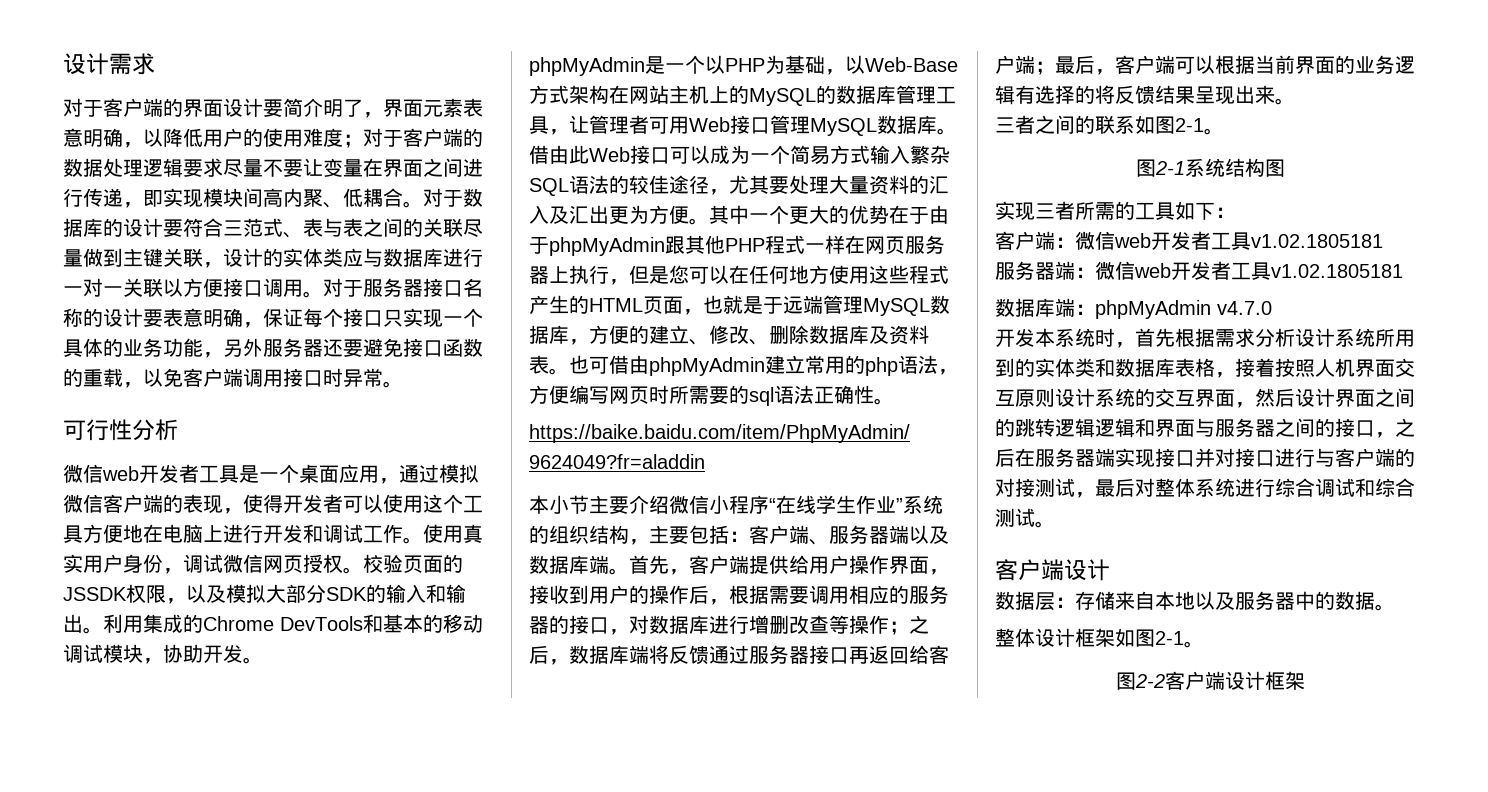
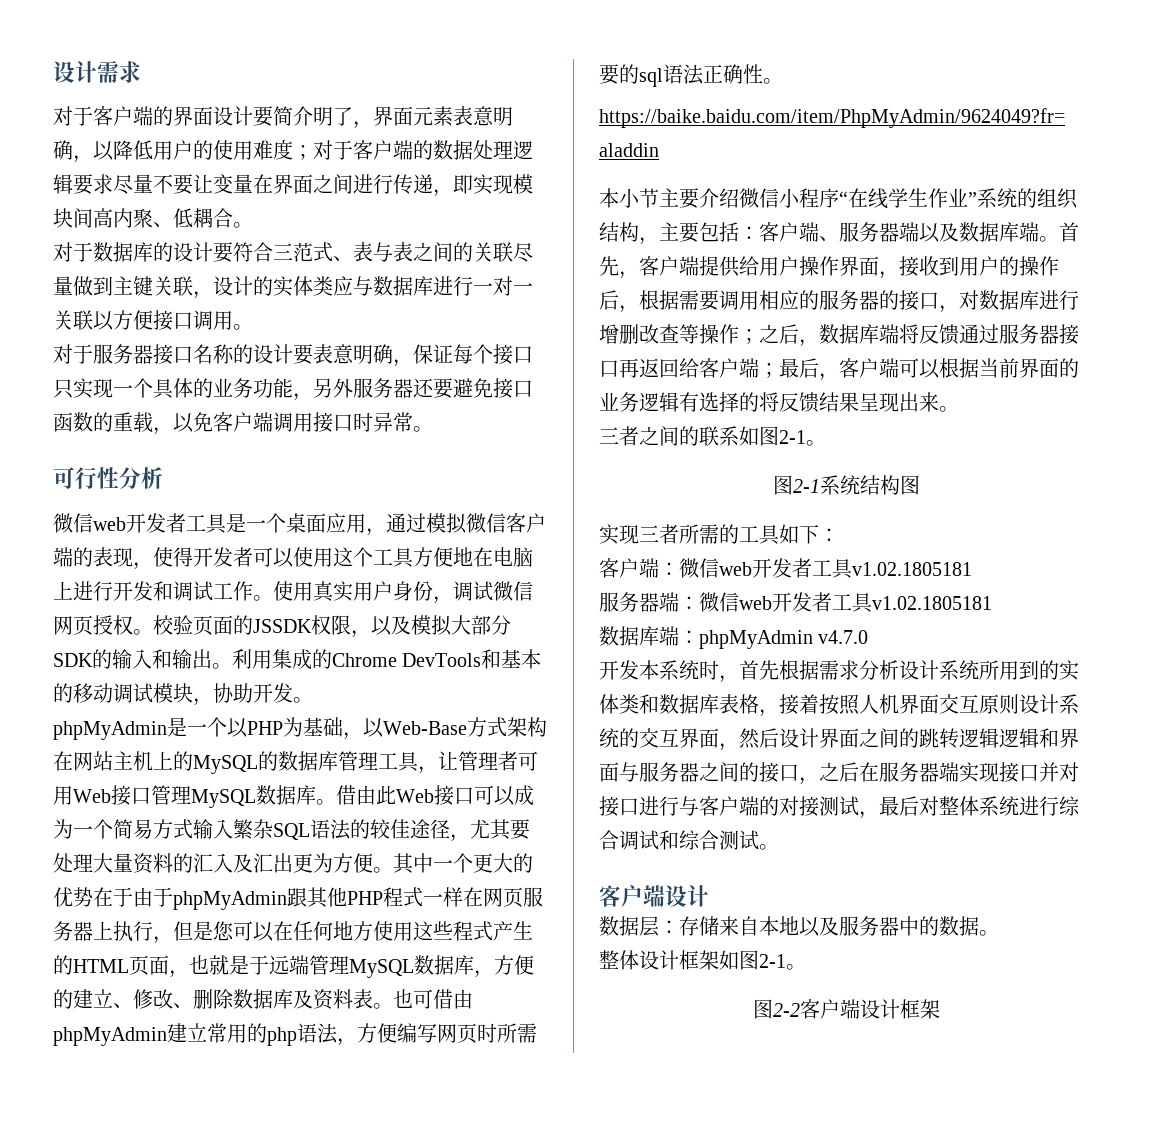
(423, 204) none -> (253, 225) //
(323, 294) none -> (253, 327) //

